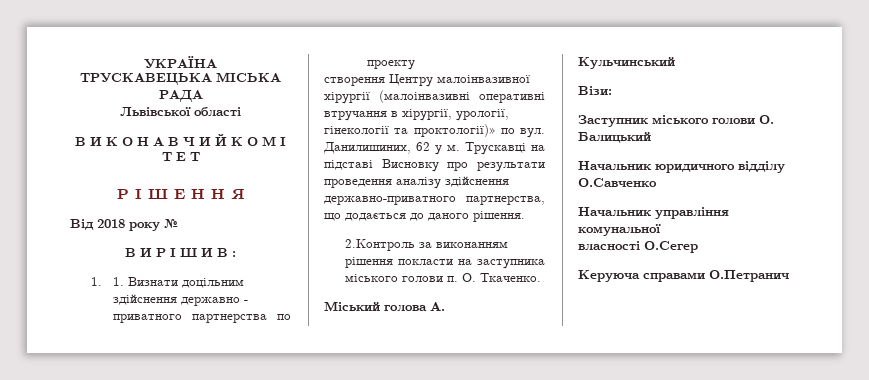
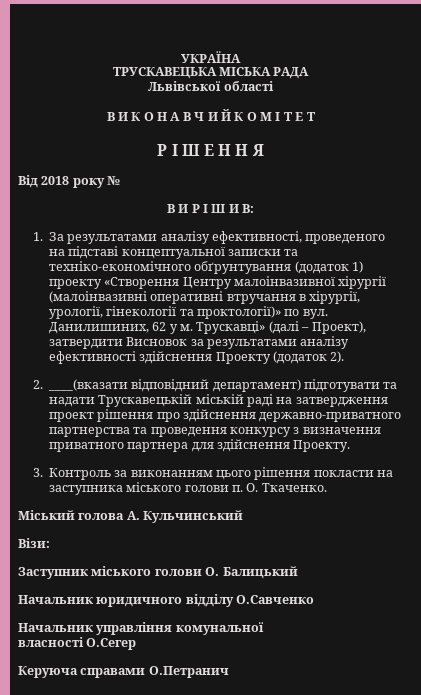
[217,248,236,257] [91,277,244,288] [112,294,248,306] [112,314,291,323] В : // 1. 1. Визнати доцільним здійснення державно - приватного партнерства по -> [242,204,255,213] [32,231,386,244] [48,246,299,259] [48,261,364,274] В: // 1. За результатами аналізу ефективності, проведеного на підставі концептуальної записки та техніко-економічного обґрунтування (додаток 1)
[324,77,385,86] // створення -> [104,277,180,289] «Створення
[465,142,545,155] [324,159,545,172] [324,176,509,189] [324,196,545,205] [324,211,525,222] [345,239,416,251] Трускавці на підставі Висновку про результати проведення аналізу здійснення державно-приватного партнерства, що додається до даного рішення. // 2.Контроль -> [196,321,366,334] [48,336,350,349] [48,351,345,364] [32,379,398,392] [48,394,388,407] [48,409,402,422] [48,427,381,437] [48,439,351,452] [32,468,111,480] Трускавці» (далі – Проект), затвердити Висновок за результатами аналізу ефективності здійснення Проекту (додаток 2). // 2. ____(вказати відповідний департамент) підготувати та надати Трускавецькій міській раді на затвердження проект рішення про здійснення державно-приватного партнерства та проведення конкурсу з визначення приватного партнера для здійснення Проекту. // 3. Контроль
(509, 244) none -> [216,470,252,480] цього

